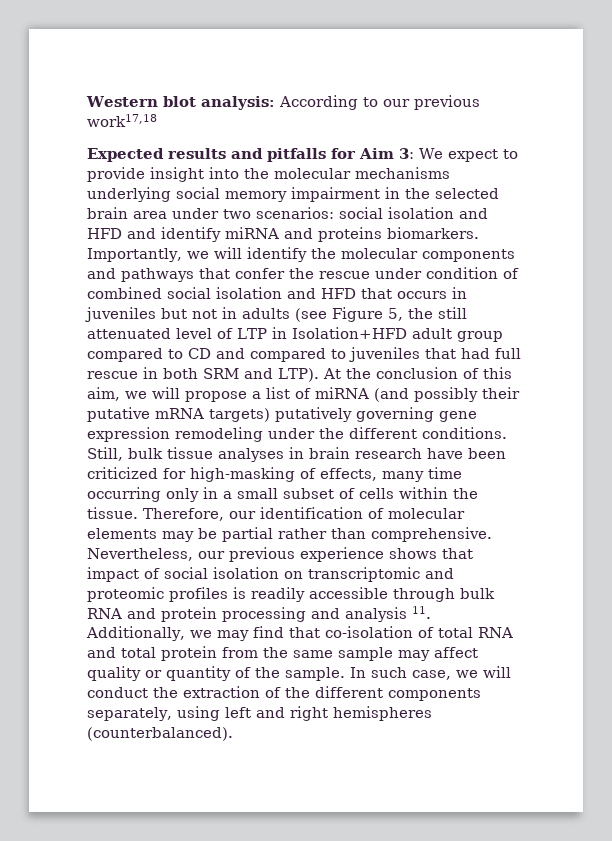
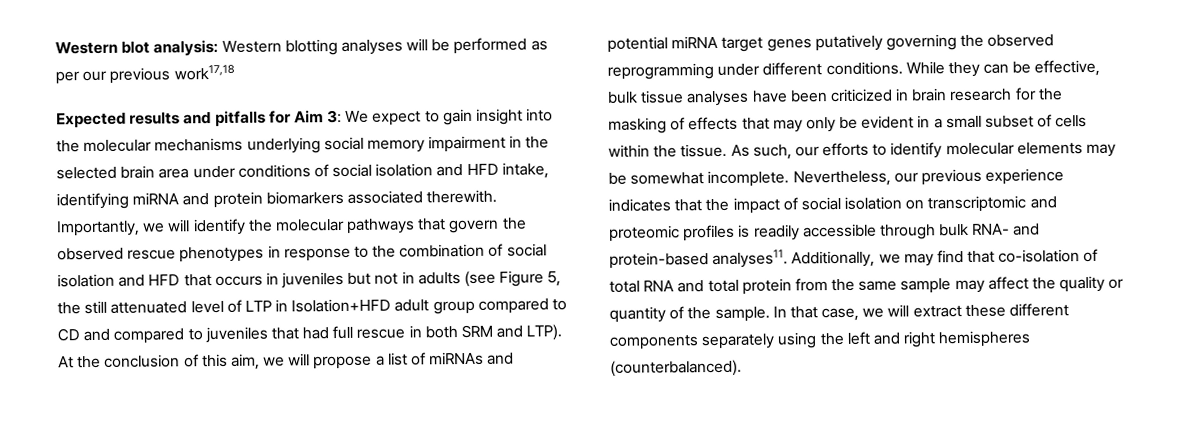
[278,95,378,110] According to -> [221,37,548,56] [55,71,80,85] Western blotting analyses will be performed as per
[87,167,145,182] provide -> [442,108,473,126] gain
[223,207,488,219] [87,227,479,242] two scenarios: social isolation and HFD and identify miRNA and proteins biomarkers. -> [237,162,549,179] [56,189,498,210] conditions of social isolation and HFD intake, identifying miRNA and protein biomarkers associated therewith.
[421,249,515,262] [87,267,519,282] [87,287,162,299] components and pathways that confer the rescue under condition of combined -> [346,217,527,234] [57,243,504,263] pathways that govern the observed rescue phenotypes in response to the combination of
[315,387,520,402] [87,407,477,422] [87,427,507,442] [87,447,506,462] [87,467,462,482] [87,487,199,502] miRNA (and possibly their putative mRNA targets) putatively governing gene expression remodeling under the different conditions. Still, bulk tissue analyses in brain research have been criticized for high-masking of effects, many time occurring only -> [429,351,515,366] [607,34,1055,53] [607,59,1101,80] [607,87,1063,107] [608,115,915,134] miRNAs and potential miRNA target genes putatively governing the observed reprogramming under different conditions. While they can be effective, bulk tissue analyses have been criticized in brain research for the masking of effects that may only be evident
[143,507,465,521] [87,527,492,542] Therefore, our identification of molecular elements may be partial rather than comprehensive. -> [730,142,1117,160] [608,170,790,188] As such, our efforts to identify molecular elements may be somewhat incomplete.
[389,548,473,559] shows that -> [608,198,730,212] indicates that the
[87,606,431,622] RNA and protein processing and analysis 11. -> [972,223,1041,236] [609,249,789,269] RNA- and protein-based analyses11.
(478, 652) none -> [1032,277,1057,290] the
[371,667,407,678] such -> [789,306,818,319] that
[87,686,481,701] [87,706,220,721] conduct the extraction of the different components separately, using -> [912,303,1070,318] [609,332,845,350] extract these different components separately using the

